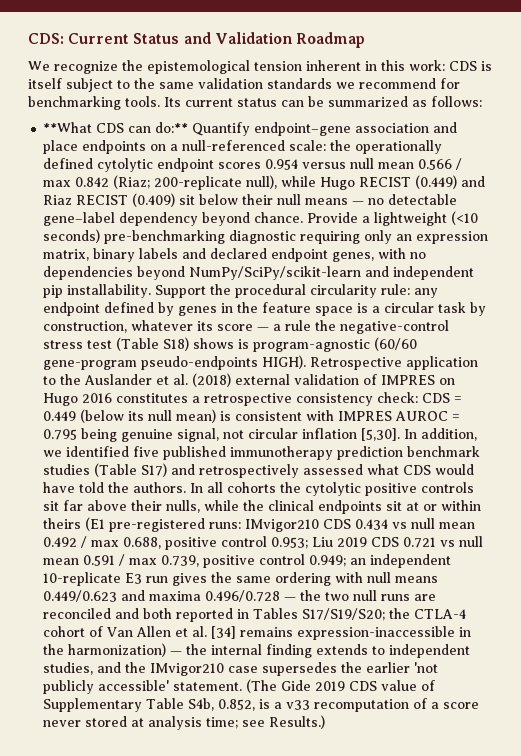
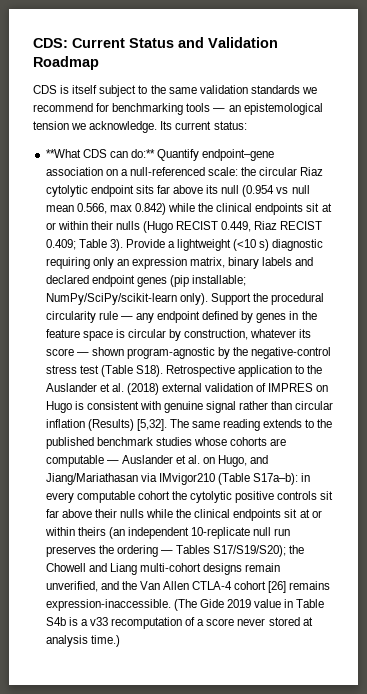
[28,60,445,74] We recognize the epistemological tension inherent in this work: -> (99, 63) none
[125,96,482,107] tools. Its current status can be summarized as follows: -> [186,103,323,115] [33,121,247,133] tools — an epistemological tension we acknowledge. Its current status:
[433,122,458,133] [43,140,147,154] and place endpoints -> (103, 171) none
[355,140,443,154] [43,158,463,172] [43,175,486,190] [43,193,458,207] [43,212,304,226] operationally defined cytolytic endpoint scores 0.954 versus null mean 0.566 / max 0.842 (Riaz; 200-replicate null), while Hugo RECIST (0.449) and Riaz RECIST (0.409) sit below their null means — no detectable gene–label dependency beyond chance. -> [259,167,324,176] [45,185,310,197] [45,203,332,215] [45,221,323,233] [45,239,123,251] circular Riaz cytolytic endpoint sits far above its null (0.954 vs null mean 0.566, max 0.842) while the clinical endpoints sit at or within their nulls (Hugo RECIST 0.449, Riaz RECIST 0.409; Table 3).
[43,229,226,244] seconds) pre-benchmarking -> [259,239,270,251] s)
[332,248,427,262] [43,266,475,280] [43,284,152,298] genes, with no dependencies beyond NumPy/SciPy/scikit-learn and independent pip installability. -> [136,275,247,287] [45,293,208,305] genes (pip installable; NumPy/SciPy/scikit-learn only).
[381,284,411,295] rule: -> [98,311,133,320] rule —
[372,302,467,313] a circular task -> [127,329,166,338] circular
[273,320,312,331] a rule -> [91,347,231,359] shown program-agnostic by
[163,337,418,352] [43,355,307,370] S18) shows is program-agnostic (60/60 gene-program pseudo-endpoints HIGH). -> [135,365,163,377] S18).
[82,392,463,406] [43,409,461,423] [43,428,478,442] [43,446,481,460] [43,463,475,478] [43,482,277,493] 2016 constitutes a retrospective consistency check: CDS = 0.449 (below its null mean) is consistent with IMPRES AUROC = 0.795 being genuine signal, not circular inflation [5,30]. In addition, we identified five published immunotherapy prediction benchmark studies (Table S17) and retrospectively assessed what CDS would have told the authors. In all cohorts -> [74,401,334,413] [45,419,333,431] [45,437,287,449] [45,455,269,467] [45,473,311,485] [45,491,170,503] is consistent with genuine signal rather than circular inflation (Results) [5,32]. The same reading extends to the published benchmark studies whose cohorts are computable — Auslander et al. on Hugo, and Jiang/Mariathasan via IMvigor210 (Table S17a–b): in every computable cohort
[166,500,201,513] nulls, -> [119,509,144,518] nulls
[85,517,476,532] [43,536,484,550] [43,554,452,568] [43,572,439,586] [43,590,437,602] [43,608,467,622] [43,626,472,640] [43,643,471,658] [43,662,439,676] [43,679,436,694] [43,698,256,712] (E1 pre-registered runs: IMvigor210 CDS 0.434 vs null mean 0.492 / max 0.688, positive control 0.953; Liu 2019 CDS 0.721 vs null mean 0.591 / max 0.739, positive control 0.949; an independent 10-replicate E3 run gives the same ordering with null means 0.449/0.623 and maxima 0.496/0.728 — the two null runs are reconciled and both reported in Tables S17/S19/S20; the CTLA-4 cohort of Van Allen et al. [34] remains expression-inaccessible in the harmonization) — the internal finding extends to independent studies, and the IMvigor210 case supersedes the earlier 'not publicly accessible' statement. (The Gide 2019 CDS value of Supplementary Table S4b, 0.852, -> [108,527,291,539] [45,545,305,557] [45,563,281,575] [45,581,331,593] [45,599,325,611] [45,617,66,626] (an independent 10-replicate null run preserves the ordering — Tables S17/S19/S20); the Chowell and Liang multi-cohort designs remain unverified, and the Van Allen CTLA-4 cohort [26] remains expression-inaccessible. (The Gide 2019 value in Table S4b
[206,715,326,729] time; see Results.) -> [90,635,120,647] time.)

